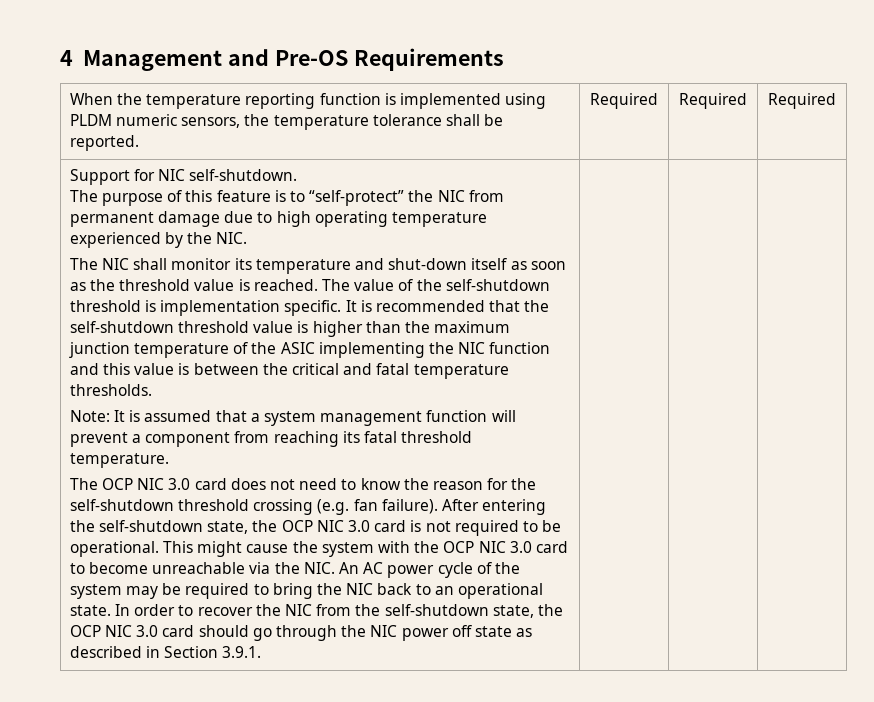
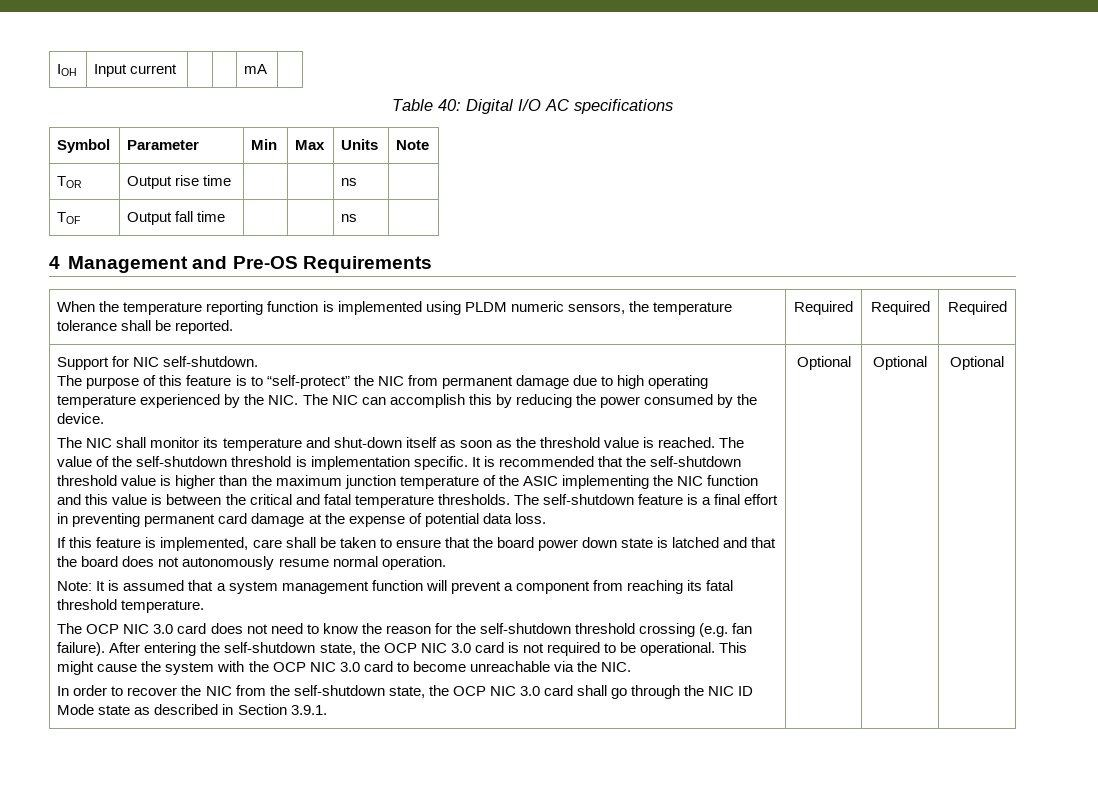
(60, 58) none -> [57,64,78,76] [94,64,178,77] [244,64,268,74] [392,99,673,114] [57,139,111,153] [127,140,200,150] [251,139,278,150] [295,140,326,150] [341,139,379,150] [396,140,430,150] [57,176,83,188] [127,175,232,189] [341,178,358,186] [57,212,81,224] [127,211,226,225] [341,214,358,222] IOH | Input current | | | mA | // Table 40: Digital I/O AC specifications // Symbol | Parameter | Min | Max | Units | Note // TOR | Output rise time | | | ns | // TOF | Output fall time | | | ns | //
(248, 238) none -> [302,394,758,408] [57,413,105,424] The NIC can accomplish this by reducing the power consumed by the device.
(152, 390) none -> [513,494,779,505] [57,513,546,527] [57,537,777,551] [57,556,446,570] The self-shutdown feature is a final effort in preventing permanent card damage at the expense of potential data loss. // If this feature is implemented, care shall be taken to ensure that the board power down state is latched and that the board does not autonomously resume normal operation.
[339,562,520,578] [69,583,543,599] [69,605,111,616] An AC power cycle of the system may be required to bring the NIC back to an operational state. -> (632, 667) //
[198,625,249,637] should -> [577,685,608,696] shall
[401,625,472,641] power off -> [738,686,754,696] [57,704,95,715] ID Mode
(262, 652) | | -> [796,356,851,370] [873,356,927,370] [950,356,1004,370] Optional | Optional | Optional

